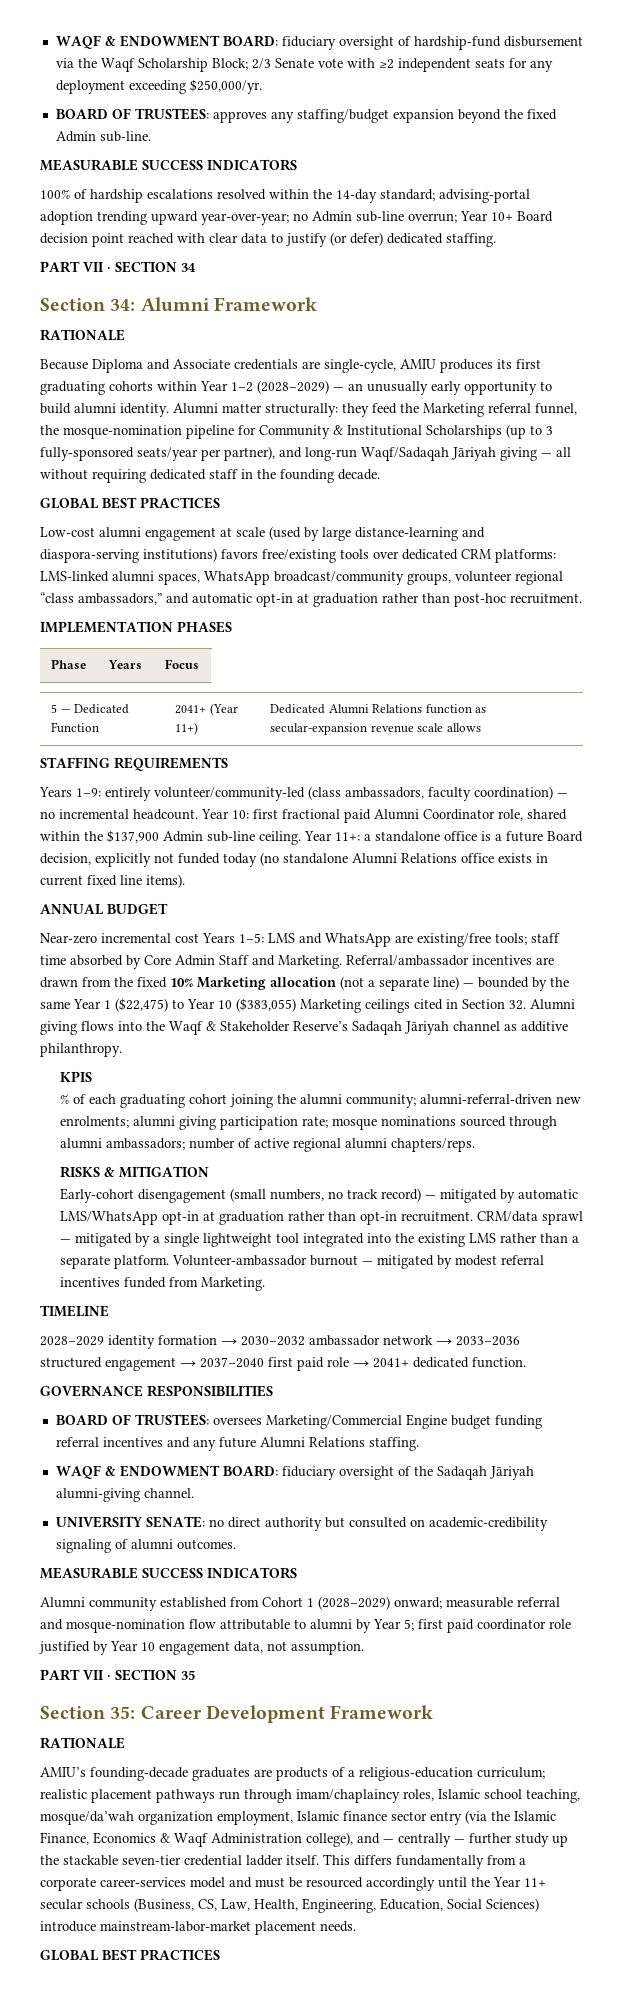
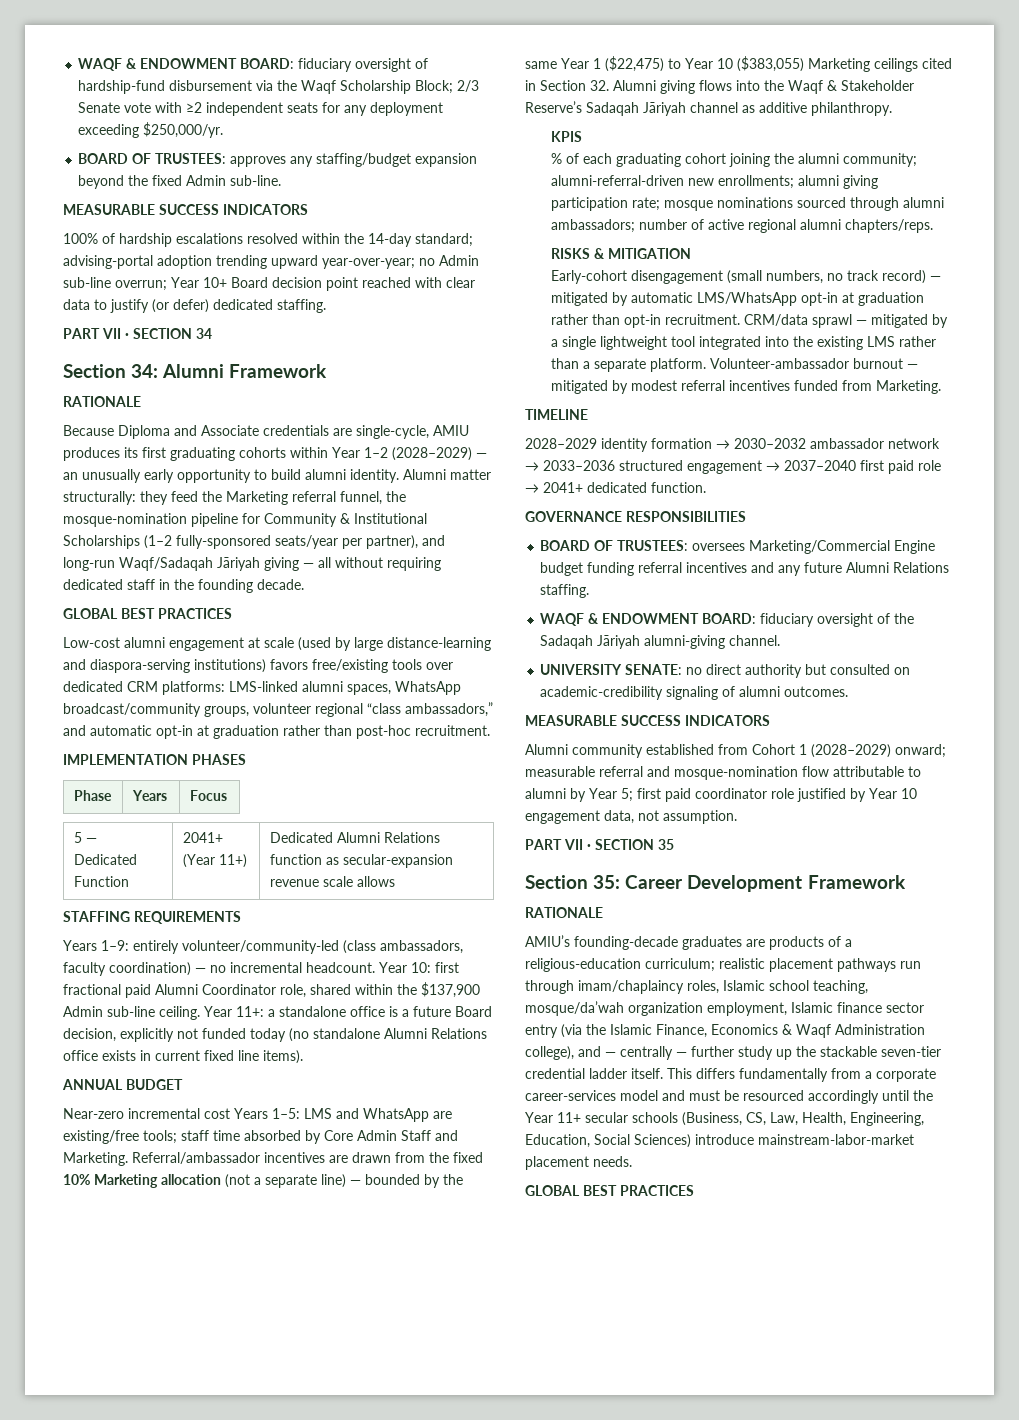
[506,424,553,439] (up to 3 -> [144,535,172,549] (1–2
[60,1116,130,1128] enrolments; -> [718,175,795,189] enrollments;

